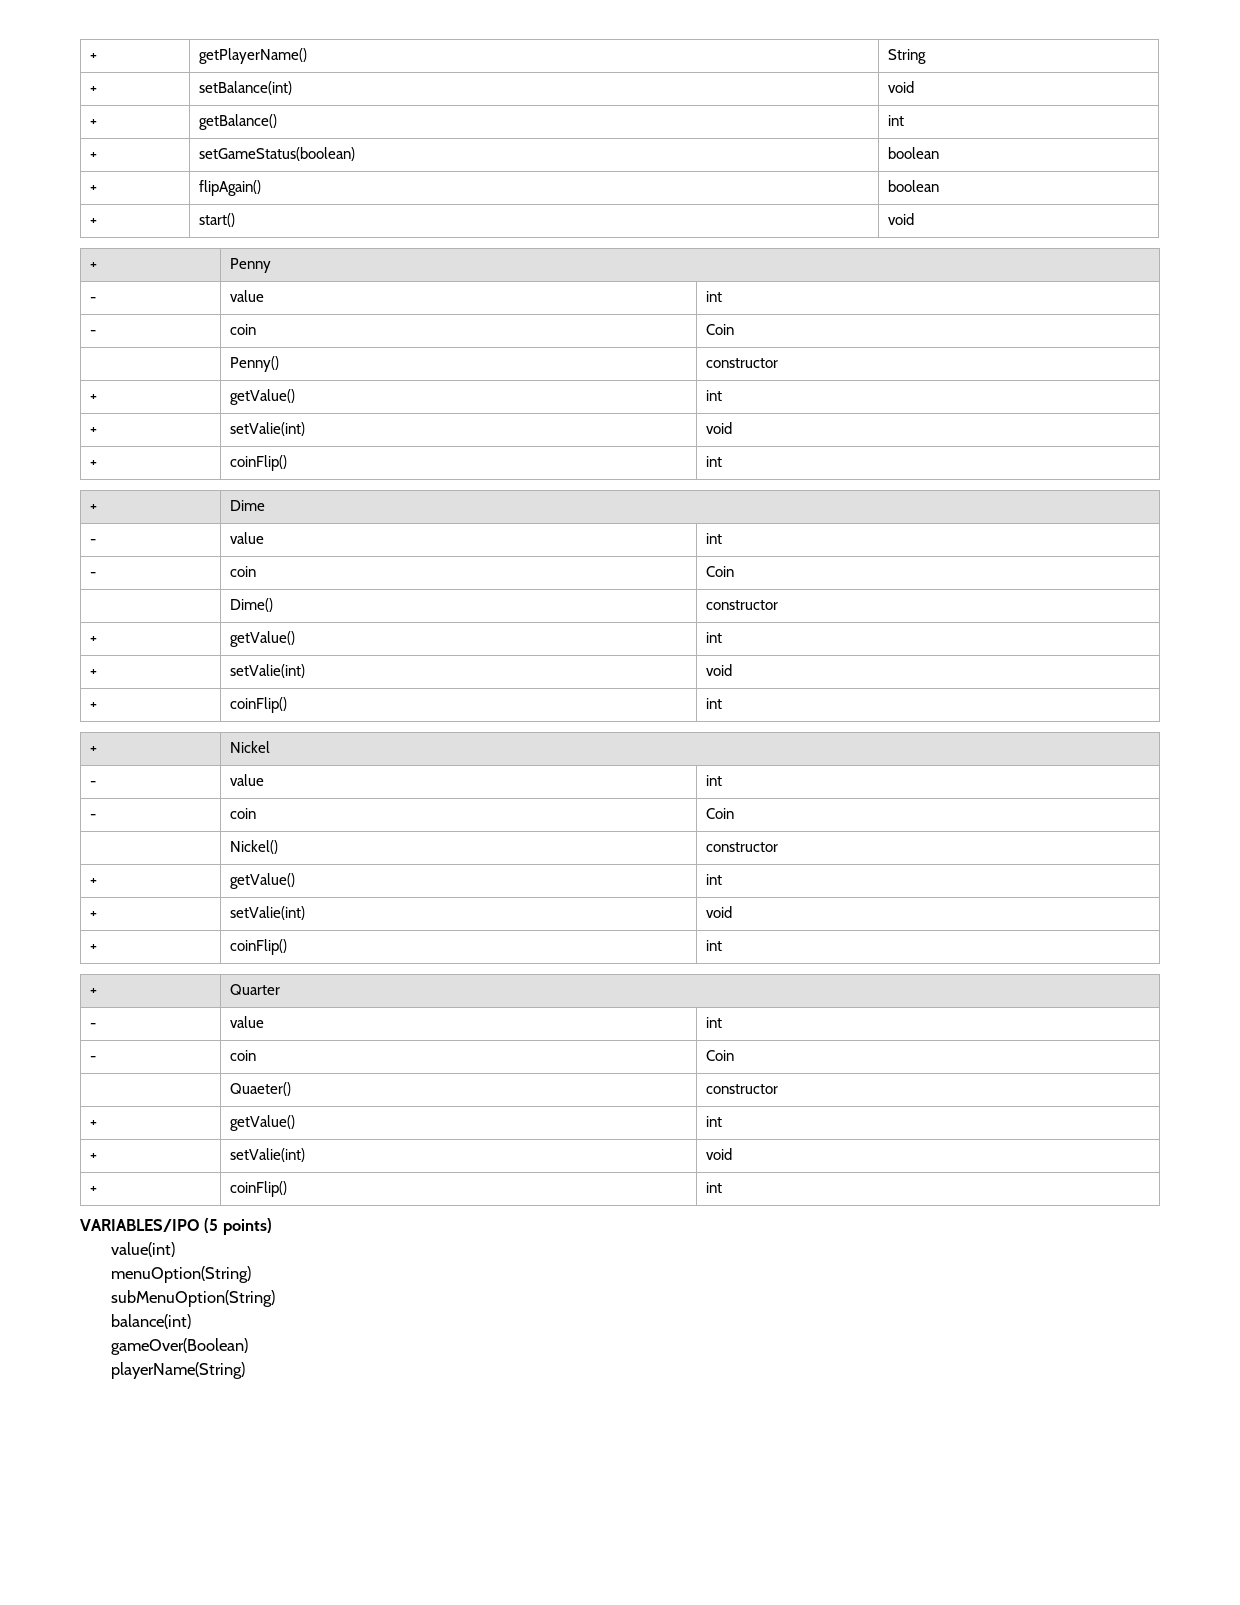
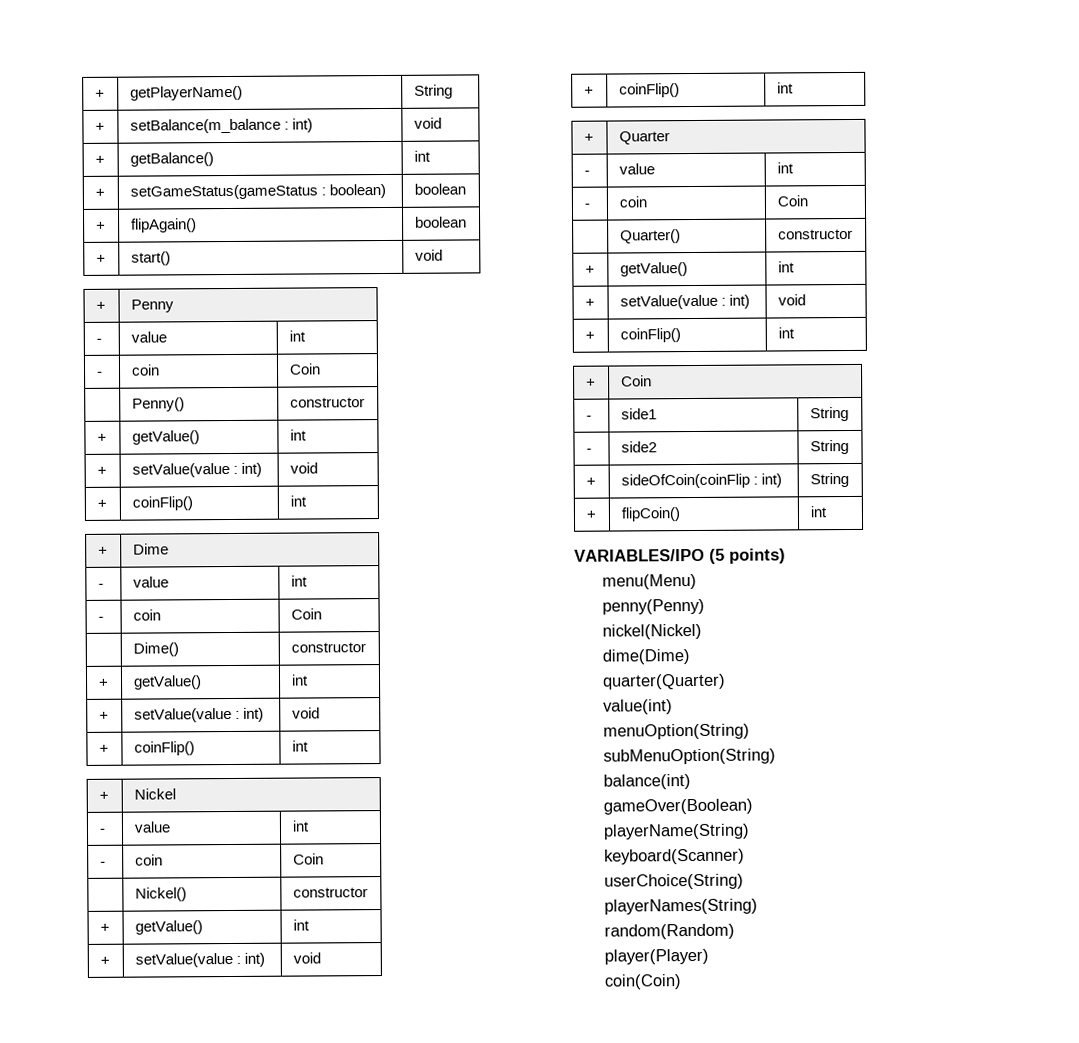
[198,81,292,95] setBalance(int) -> [129,118,313,134] setBalance(m_balance : int)
[198,147,355,161] setGameStatus(boolean) -> [129,183,386,200] setGameStatus(gameStatus : boolean)
[229,422,305,436] setValie(int) -> [131,462,262,478] setValue(value : int)
[229,664,305,678] setValie(int) -> [133,707,264,723] setValue(value : int)
[229,906,305,920] setValie(int) -> [134,952,265,968] setValue(value : int)
[229,1082,291,1096] [705,1084,778,1094] [89,1120,97,1127] [229,1115,295,1131] [705,1116,722,1127] [89,1153,97,1160] [229,1148,305,1162] [705,1148,732,1160] [89,1186,97,1193] [229,1181,287,1197] [705,1182,722,1193] [80,1218,272,1235] Quaeter() | constructor // + | getValue() | int // + | setValie(int) | void // + | coinFlip() | int // VARIABLES/IPO (5 points) -> [619,229,681,244] [777,228,853,240] [584,265,595,274] [619,262,688,277] [777,261,795,273] [584,298,595,307] [619,294,750,310] [777,294,806,306] [584,331,595,340] [619,328,681,343] [777,327,795,339] [585,378,596,387] [620,375,652,387] [585,415,592,420] [620,408,657,420] [809,407,849,422] [585,448,592,453] [620,441,657,453] [809,440,849,455] [585,477,596,486] [620,473,782,489] [809,473,849,488] [585,510,596,519] [620,507,681,522] [809,506,827,518] [574,548,786,564] [601,573,697,590] [601,598,705,615] [601,623,702,640] [601,649,690,665] [601,673,726,690] Quarter() | constructor // + | getValue() | int // + | setValue(value : int) | void // + | coinFlip() | int // + | Coin // - | side1 | String // - | side2 | String // + | sideOfCoin(coinFlip : int) | String // + | flipCoin() | int // VARIABLES/IPO (5 points) // menu(Menu) // penny(Penny) // nickel(Nickel) // dime(Dime) // quarter(Quarter)
(246, 1370) none -> [603,848,745,865] [603,873,744,890] [603,898,758,915] [603,923,735,940] [603,948,709,965] [603,974,682,990] // keyboard(Scanner) // userChoice(String) // playerNames(String) // random(Random) // player(Player) // coin(Coin)

